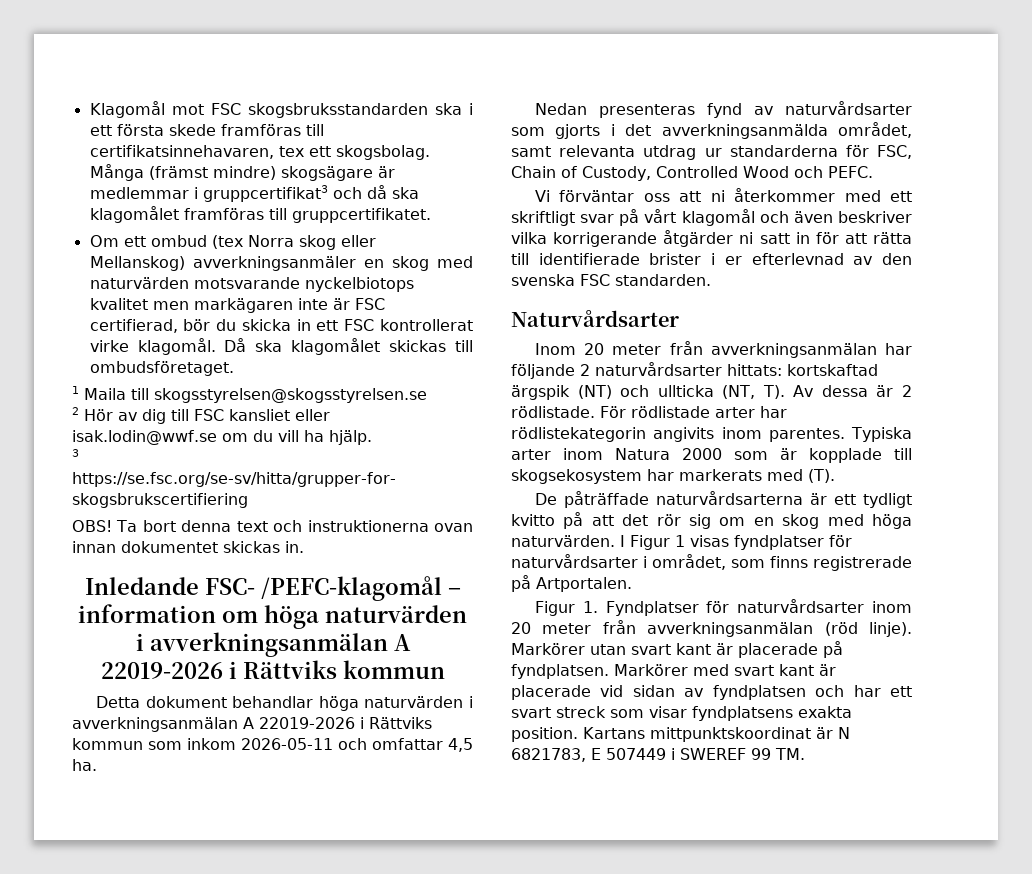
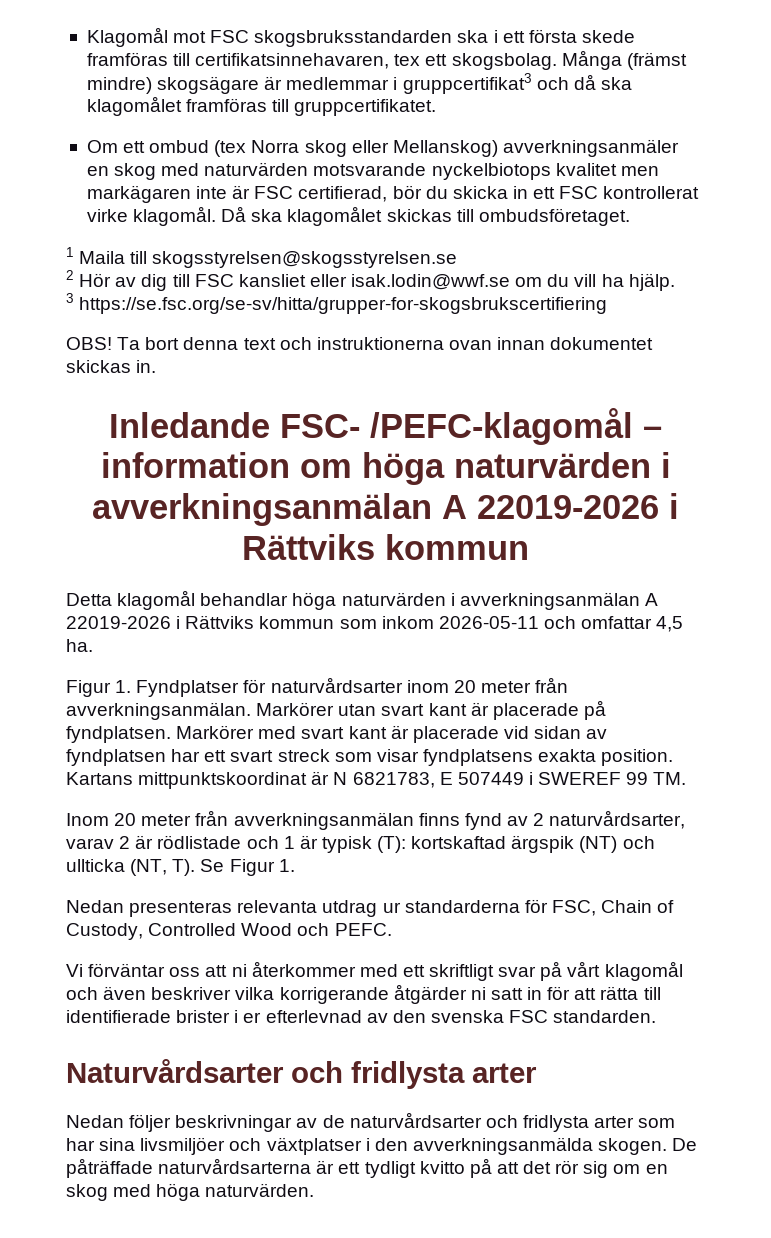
[145,696,227,708] dokument -> [117,590,196,610] klagomål
[534,101,912,118] [511,122,912,139] [511,146,551,157] Nedan presenteras fynd av naturvårdsarter som gjorts i det avverkningsanmälda området, samt -> [66,677,569,697] [66,700,606,720] [66,725,608,743] [66,749,674,766] [66,771,687,789] [66,810,686,830] [66,835,655,853] [66,859,295,876] [66,900,233,917] Figur 1. Fyndplatser för naturvårdsarter inom 20 meter från avverkningsanmälan. Markörer utan svart kant är placerade på fyndplatsen. Markörer med svart kant är placerade vid sidan av fyndplatsen har ett svart streck som visar fyndplatsens exakta position. Kartans mittpunktskoordinat är N 6821783, E 507449 i SWEREF 99 TM. // Inom 20 meter från avverkningsanmälan finns fynd av 2 naturvårdsarter, varav 2 är rödlistade och 1 är typisk (T): kortskaftad ärgspik (NT) och ullticka (NT, T). Se Figur 1. // Nedan presenteras
[534,341,912,358] [511,362,878,379] [511,385,912,400] [511,406,787,418] [511,427,913,442] [511,448,912,463] [511,469,835,484] // Inom 20 meter från avverkningsanmälan har följande 2 naturvårdsarter hittats: kortskaftad ärgspik (NT) och ullticka (NT, T). Av dessa är 2 rödlistade. För rödlistade arter har rödlistekategorin angivits inom parentes. Typiska arter inom Natura 2000 som är kopplade till skogsekosystem har markerats med (T). // -> [291,1061,537,1089] [66,1112,676,1132] [66,1137,668,1155] och fridlysta arter // Nedan följer beskrivningar av de naturvårdsarter och fridlysta arter som har sina livsmiljöer och växtplatser i den avverkningsanmälda skogen.
[620,535,852,550] [511,554,912,571] [511,575,632,592] [534,599,912,616] [511,620,912,637] [511,641,843,658] [511,664,836,679] [511,685,912,700] [511,706,852,721] [511,727,850,742] [511,748,805,762] I Figur 1 visas fyndplatser för naturvårdsarter i området, som finns registrerade på Artportalen. // Figur 1. Fyndplatser för naturvårdsarter inom 20 meter från avverkningsanmälan (röd linje). Markörer utan svart kant är placerade på fyndplatsen. Markörer med svart kant är placerade vid sidan av fyndplatsen och har ett svart streck som visar fyndplatsens exakta position. Kartans mittpunktskoordinat är N 6821783, E 507449 i SWEREF 99 TM. -> (315, 1190) none

